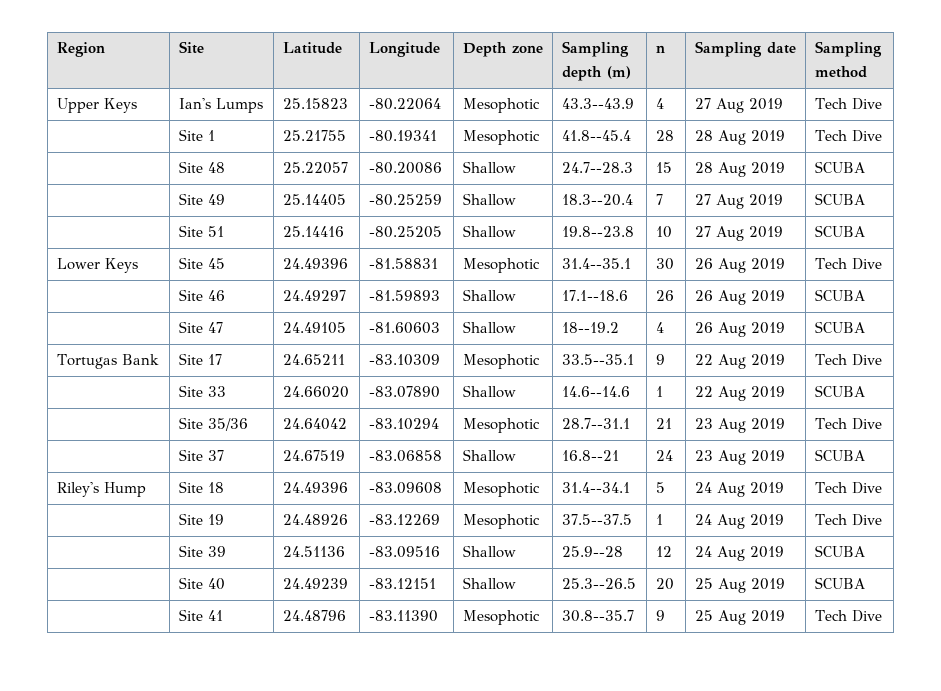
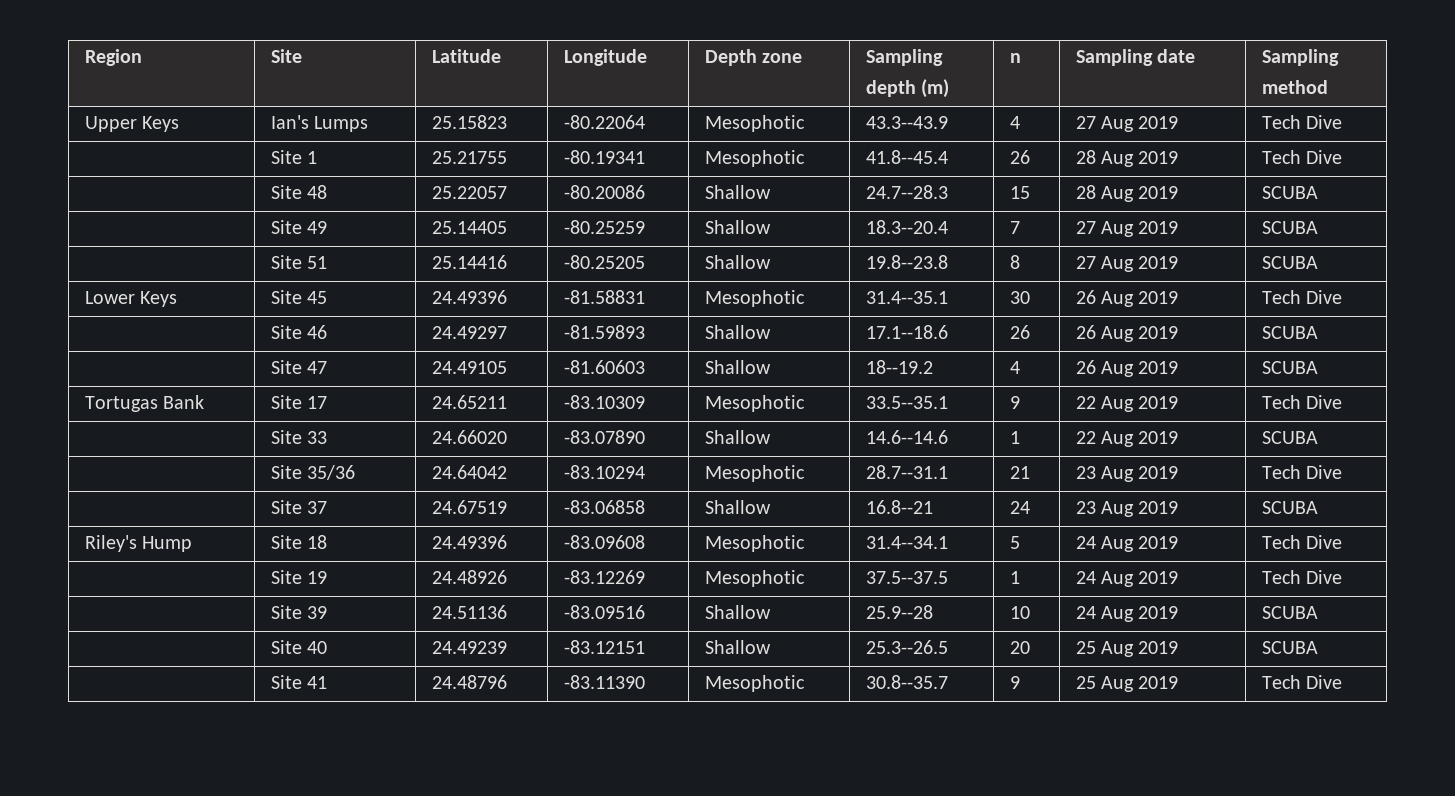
[655,130,674,141] 28 -> [1009,150,1030,164] 26
[655,226,672,238] 10 -> [1009,255,1020,269] 8
[655,546,672,557] 12 -> [1009,606,1030,619] 10

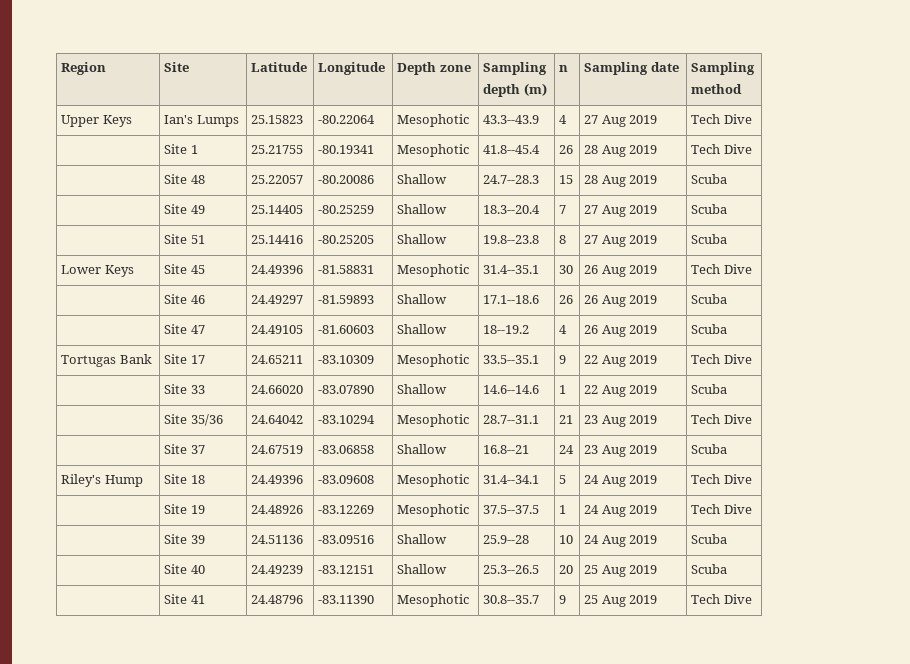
[1261,186,1318,199] SCUBA -> [691,174,728,184] Scuba
[1261,221,1318,234] SCUBA -> [691,204,728,214] Scuba
[1261,256,1318,269] SCUBA -> [691,234,728,244] Scuba
[1261,326,1318,339] SCUBA -> [691,294,728,304] Scuba
[1261,361,1318,374] SCUBA -> [691,324,728,334] Scuba
[1261,431,1318,444] SCUBA -> [691,384,728,394] Scuba
[1261,501,1318,514] SCUBA -> [691,444,728,454] Scuba
[1261,606,1318,619] SCUBA -> [691,534,728,544] Scuba
[1261,641,1318,654] SCUBA -> [691,564,728,574] Scuba

